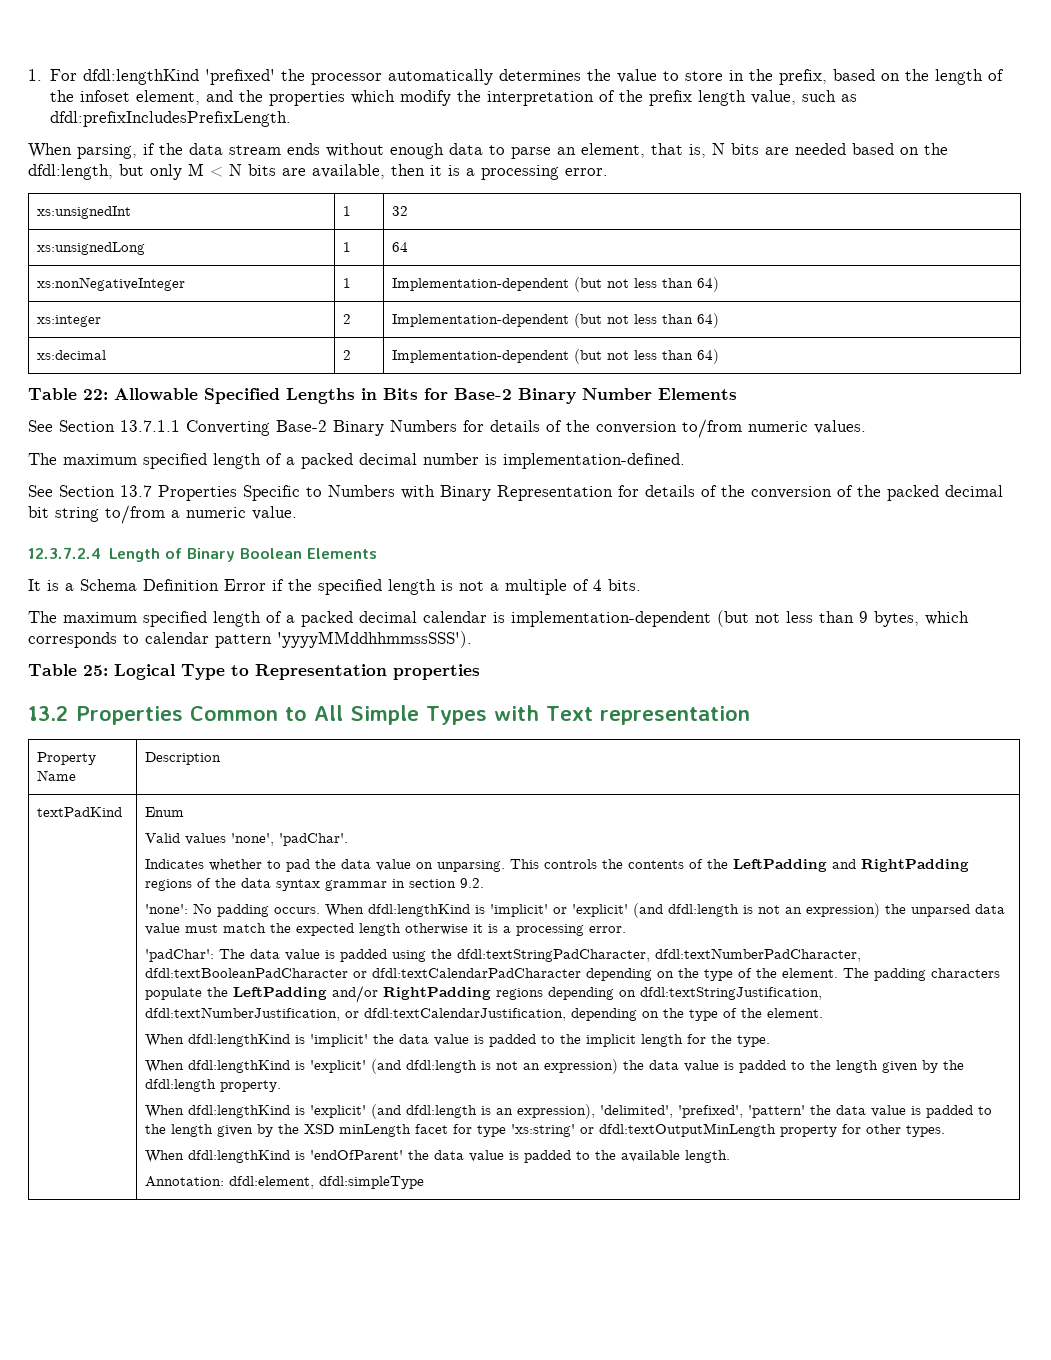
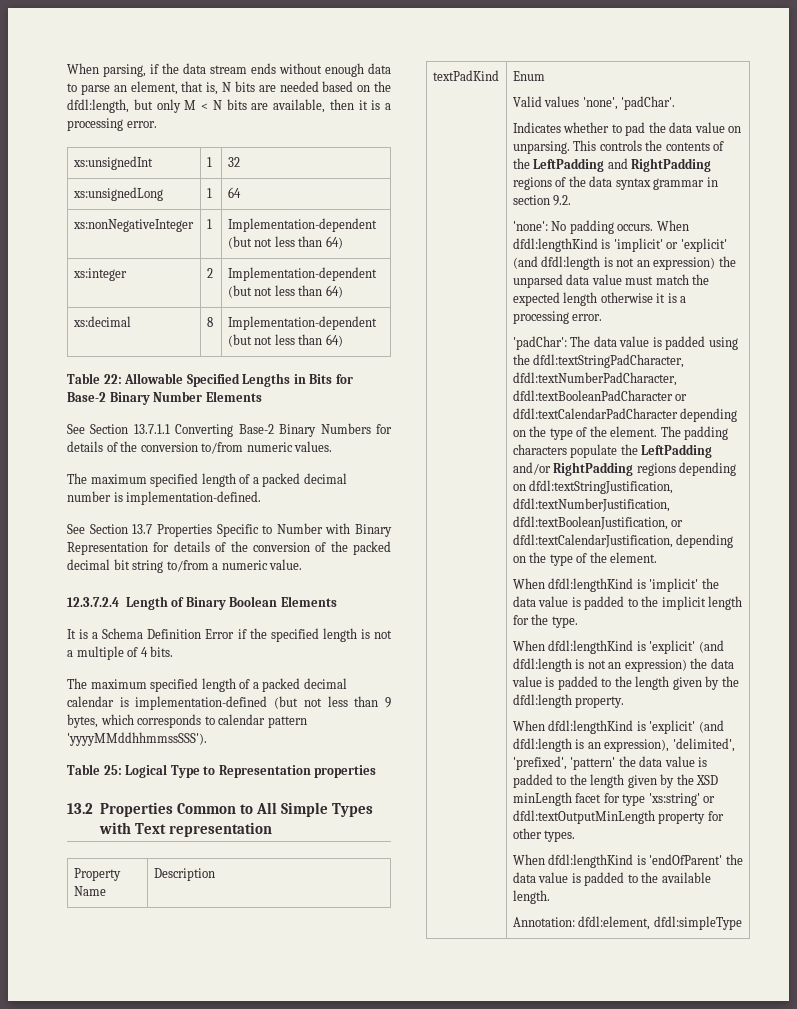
[28,69,1005,85] [50,90,858,106] [50,111,292,127] 1. For dfdl:lengthKind 'prefixed' the processor automatically determines the value to store in the prefix, based on the length of the infoset element, and the properties which modify the interpretation of the prefix length value, such as dfdl:prefixIncludesPrefixLength. // -> (67, 68) none
[343,350,352,360] 2 -> [206,317,213,327] 8
[328,485,395,497] Numbers -> [276,523,323,534] Number
[511,611,711,627] implementation-dependent -> [135,696,268,710] implementation-defined
(341, 1014) none -> [512,516,668,530] dfdl:textBooleanJustification,

